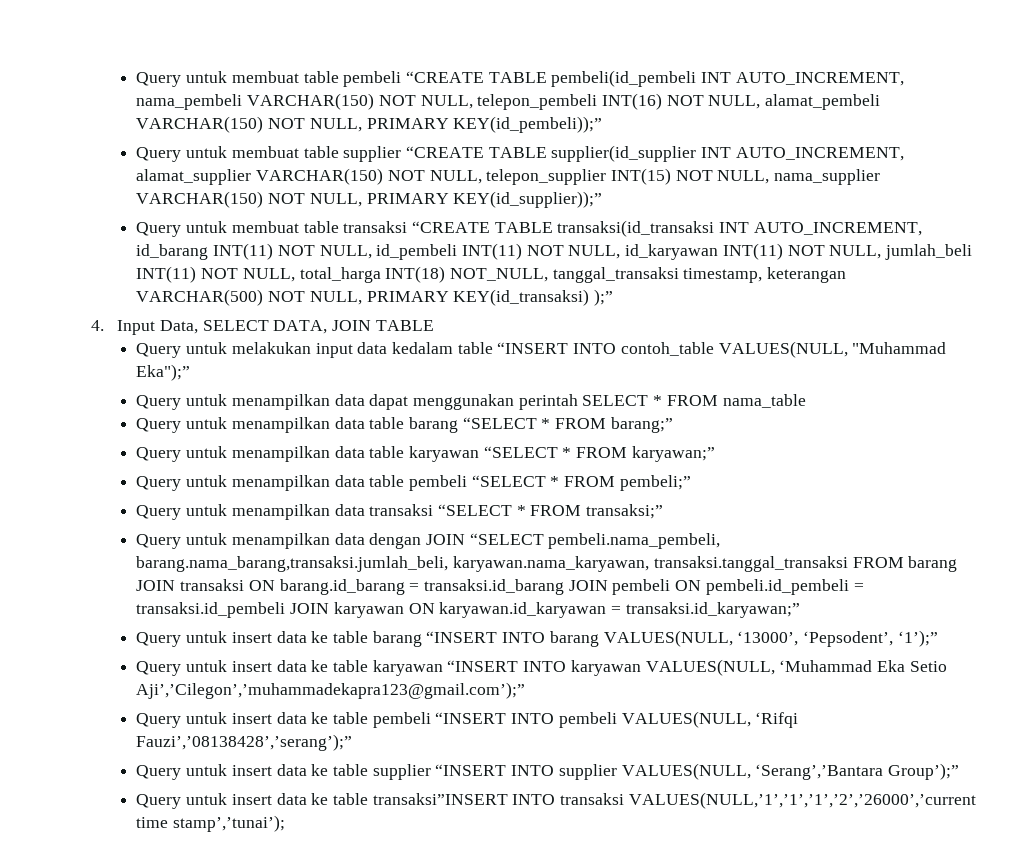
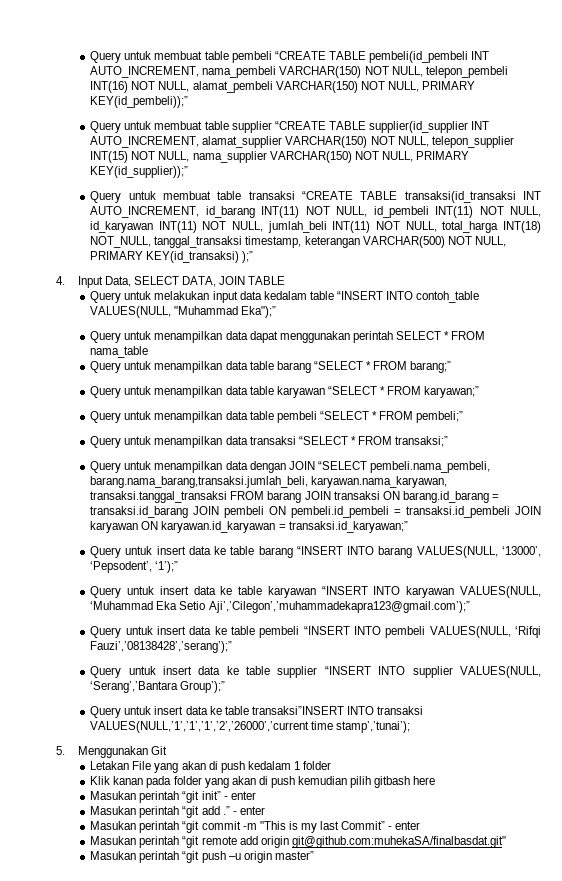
(286, 823) none -> [55,746,167,758] [90,761,332,773] [90,776,436,788] [90,791,256,803] [90,806,265,818] [90,821,421,833] [90,836,506,848] [90,851,314,863] // 5. Menggunakan Git // Letakan File yang akan di push kedalam 1 folder // Klik kanan pada folder yang akan di push kemudian pilih gitbash here // Masukan perintah “git init” - enter // Masukan perintah “git add .” - enter // Masukan perintah “git commit -m "This is my last Commit” - enter // Masukan perintah “git remote add origin git@github.com:muhekaSA/finalbasdat.git" // Masukan perintah “git push –u origin master”

